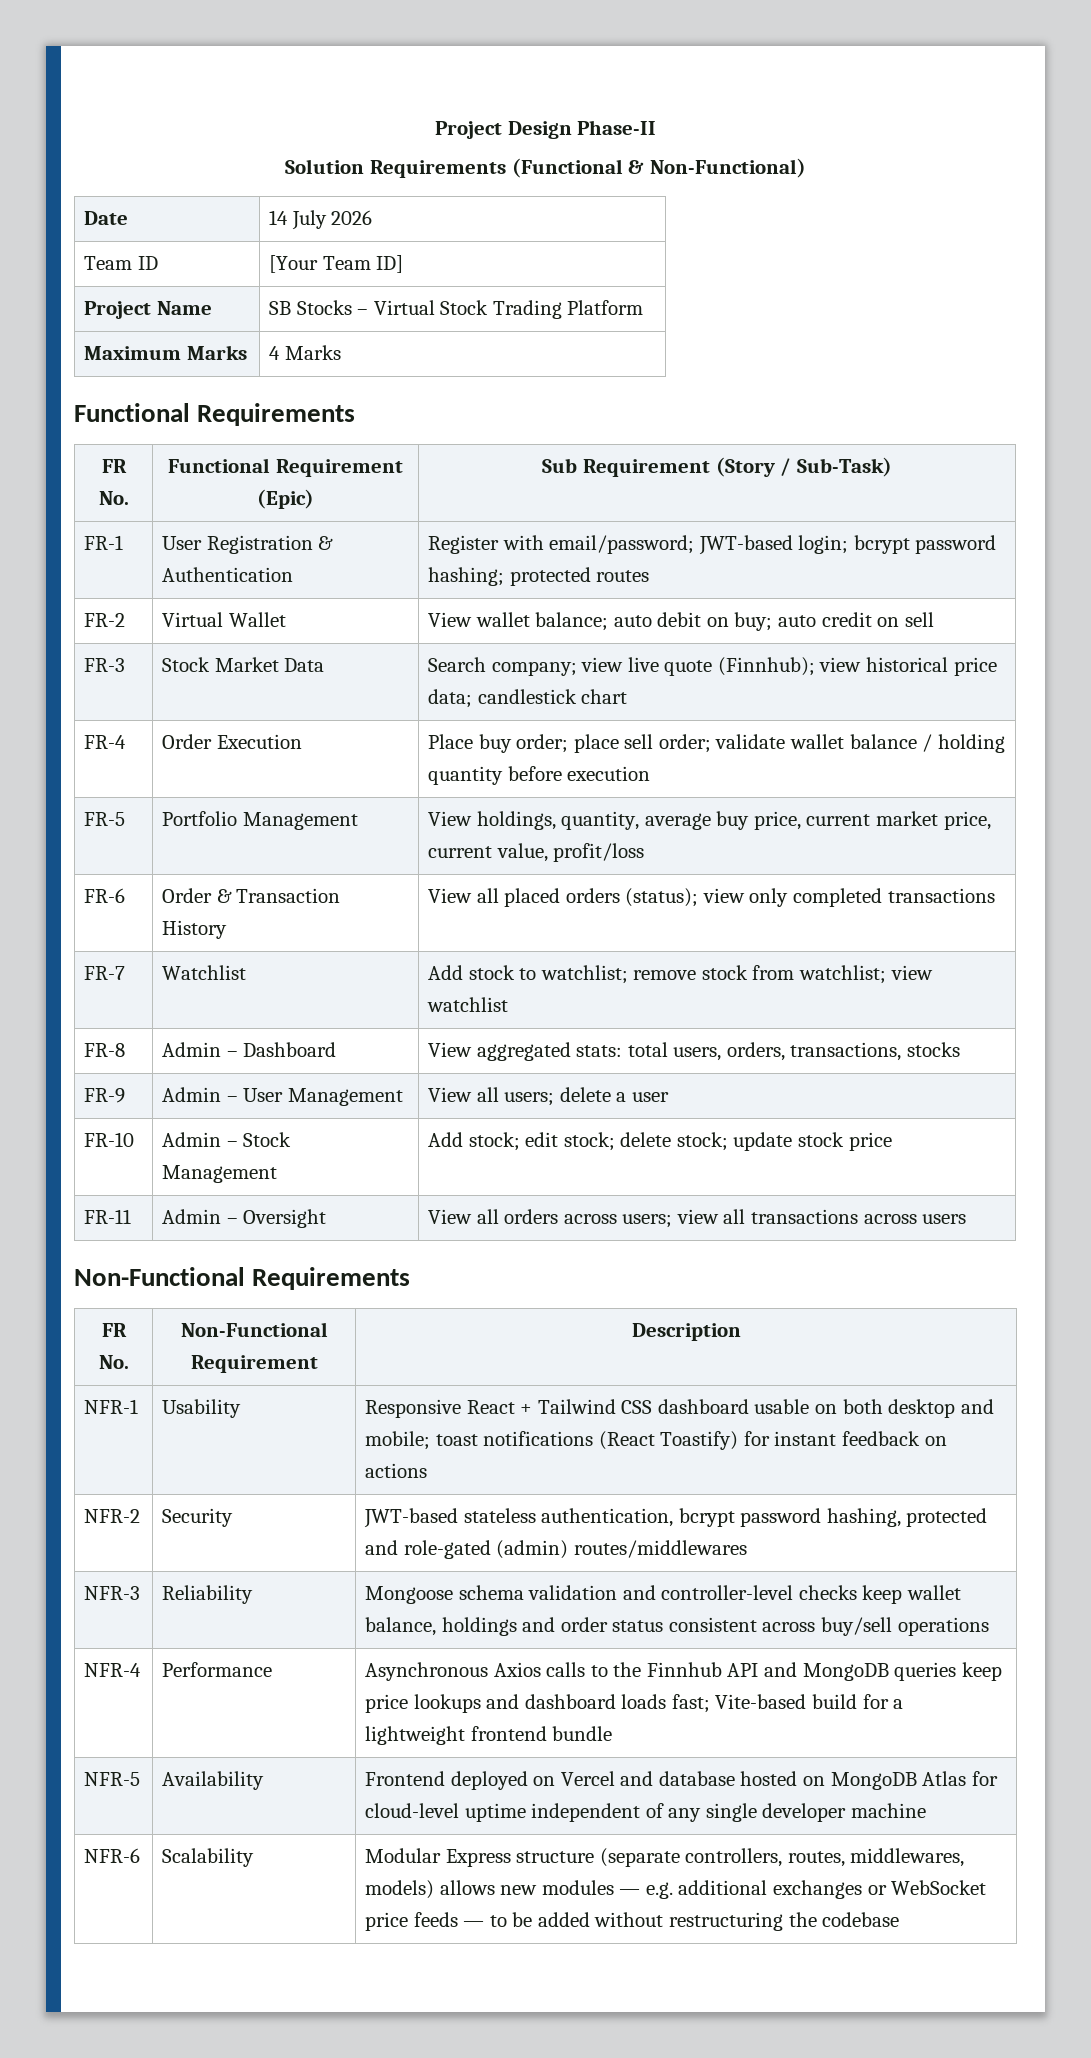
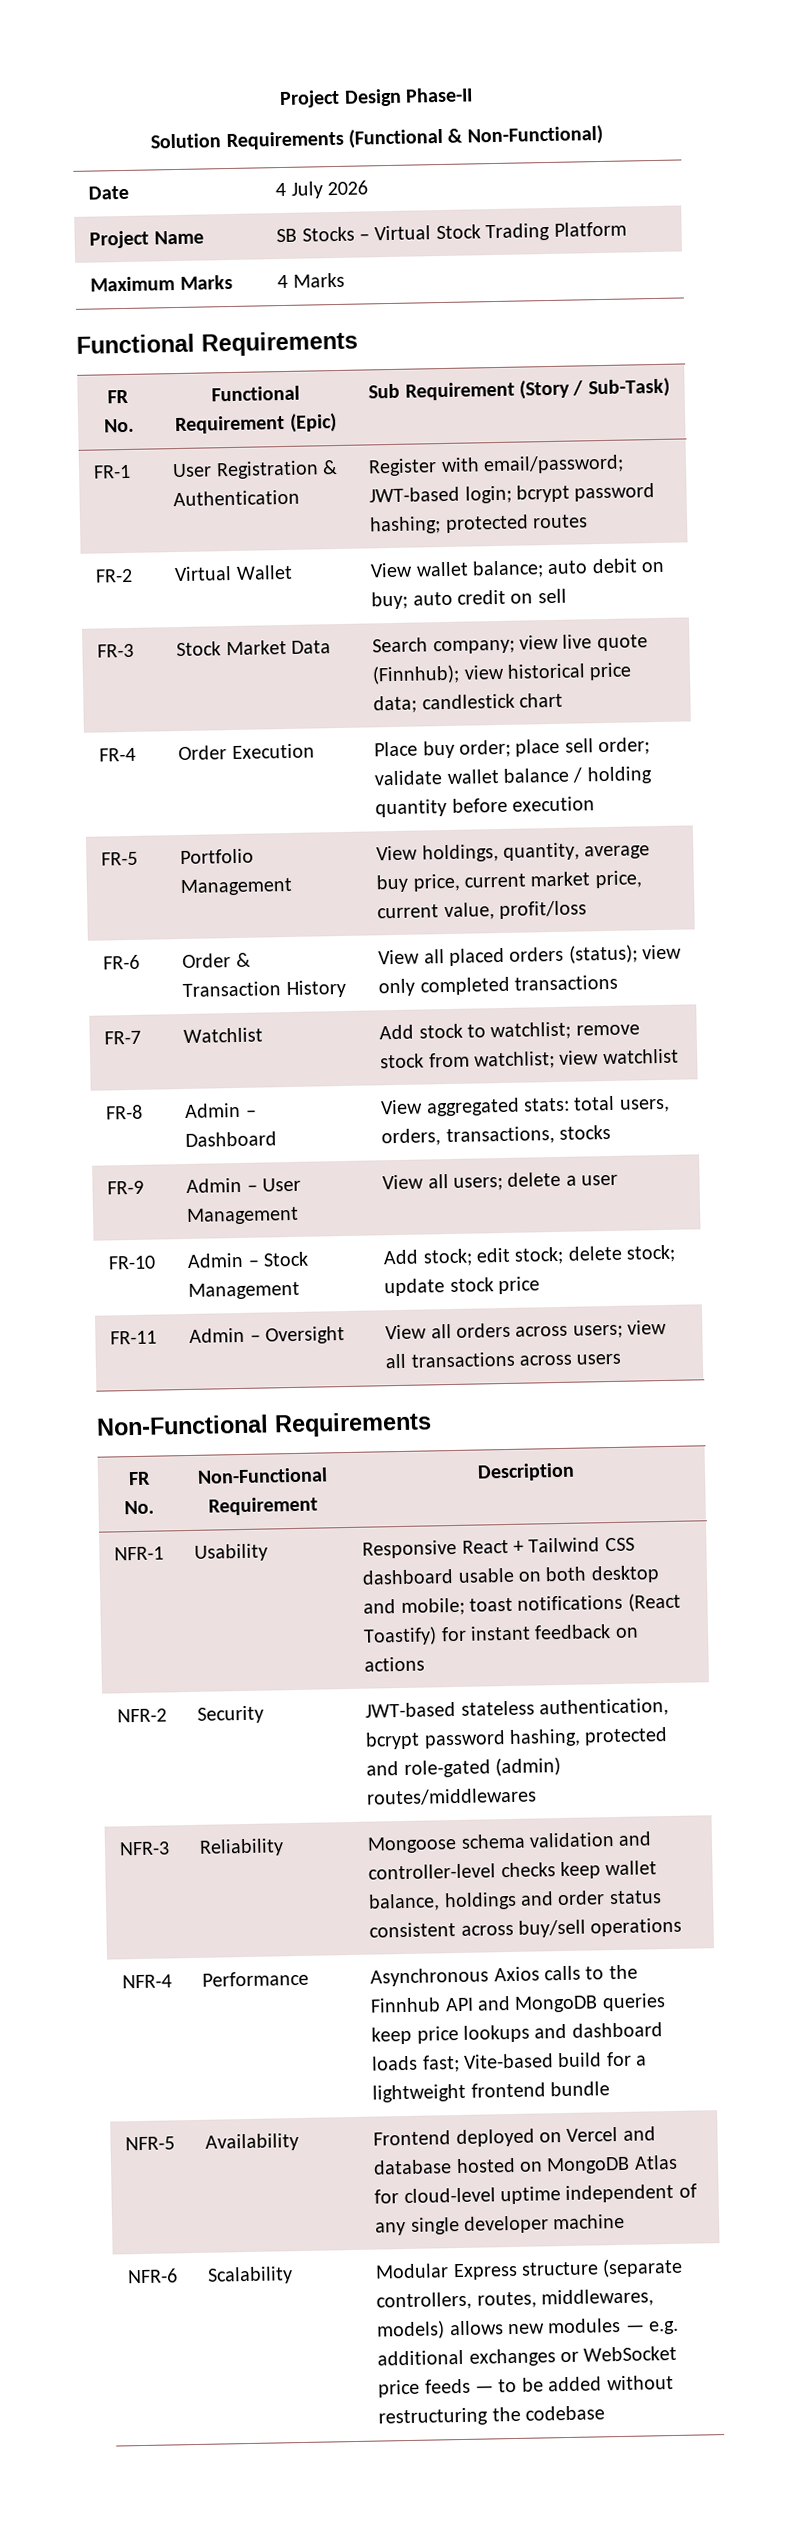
[269,210,289,225] 14 -> [275,182,287,197] 4
[84,256,158,270] [269,255,404,273] // Team ID | [Your Team ID] -> (368, 188) none

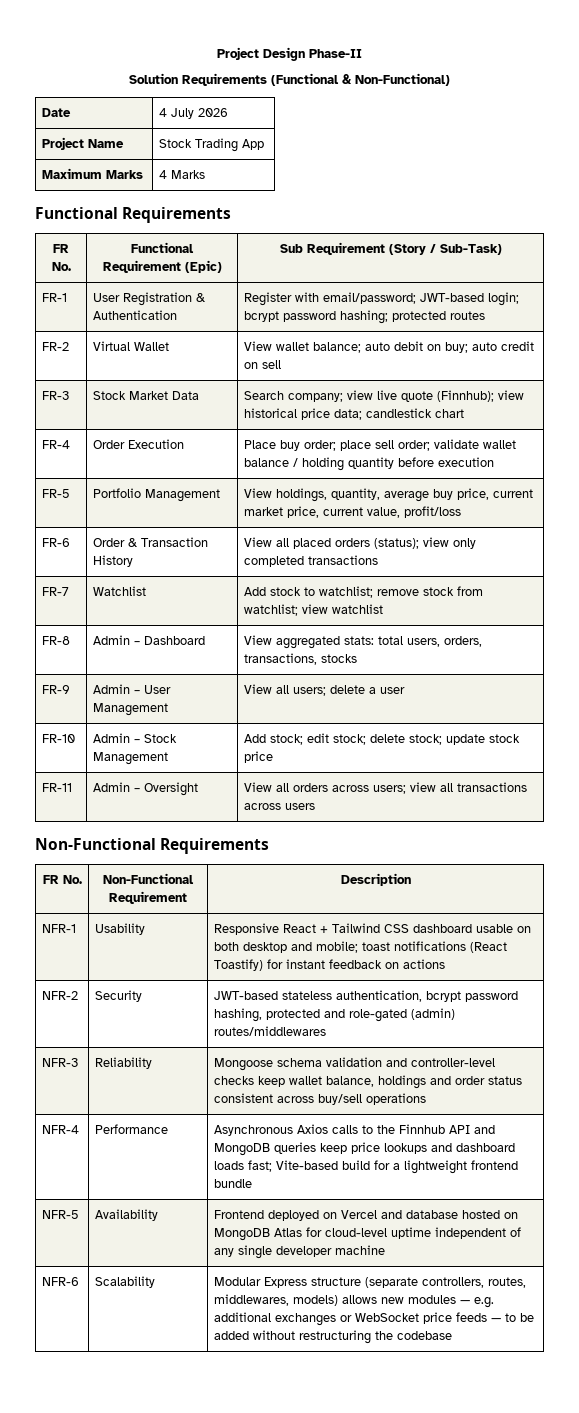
[276,225,432,243] SB Stocks – Virtual -> (125, 143) none
[553,221,627,237] Platform -> [242,139,265,150] App

